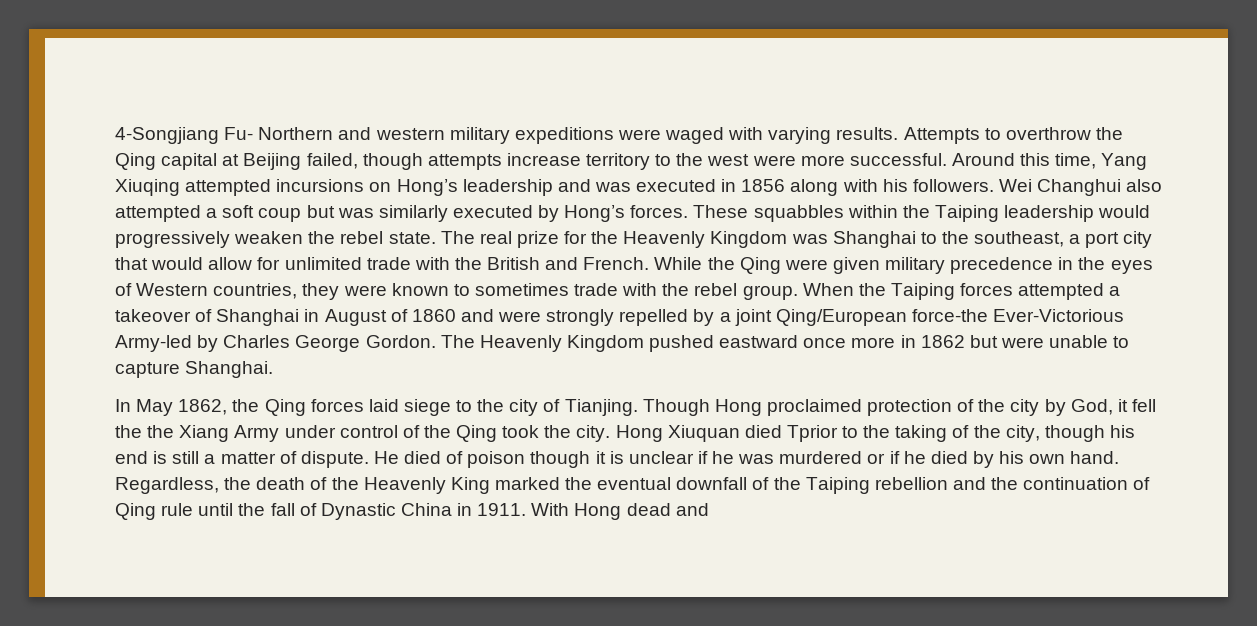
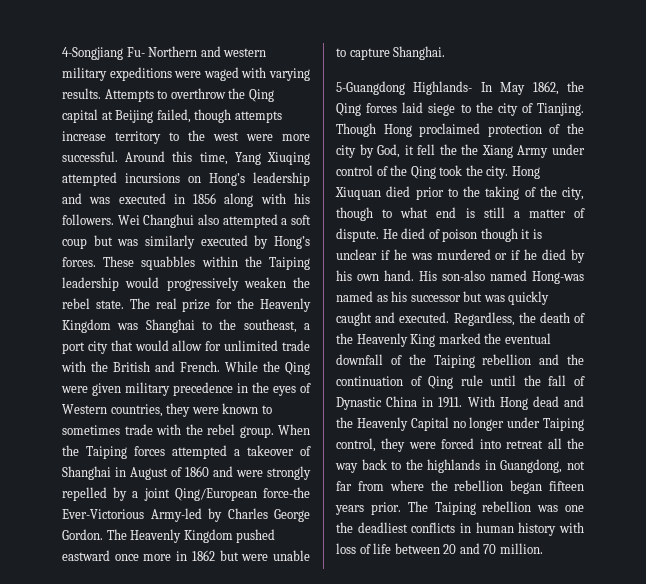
(274, 369) none -> [336,81,473,95] 5-Guangdong Highlands-
[786,425,838,442] Tprior -> [415,187,444,200] prior
[1109,425,1135,438] his -> [382,207,429,218] to what
(1120, 457) none -> [419,270,584,284] [336,291,550,305] [336,312,450,326] His son-also named Hong-was named as his successor but was quickly caught and executed.
(709, 509) none -> [336,417,584,431] [336,438,584,452] [335,459,585,473] [336,480,584,494] [335,501,584,515] [336,522,584,536] [336,543,543,554] the Heavenly Capital no longer under Taiping control, they were forced into retreat all the way back to the highlands in Guangdong, not far from where the rebellion began fifteen years prior. The Taiping rebellion was one the deadliest conflicts in human history with loss of life between 20 and 70 million.

